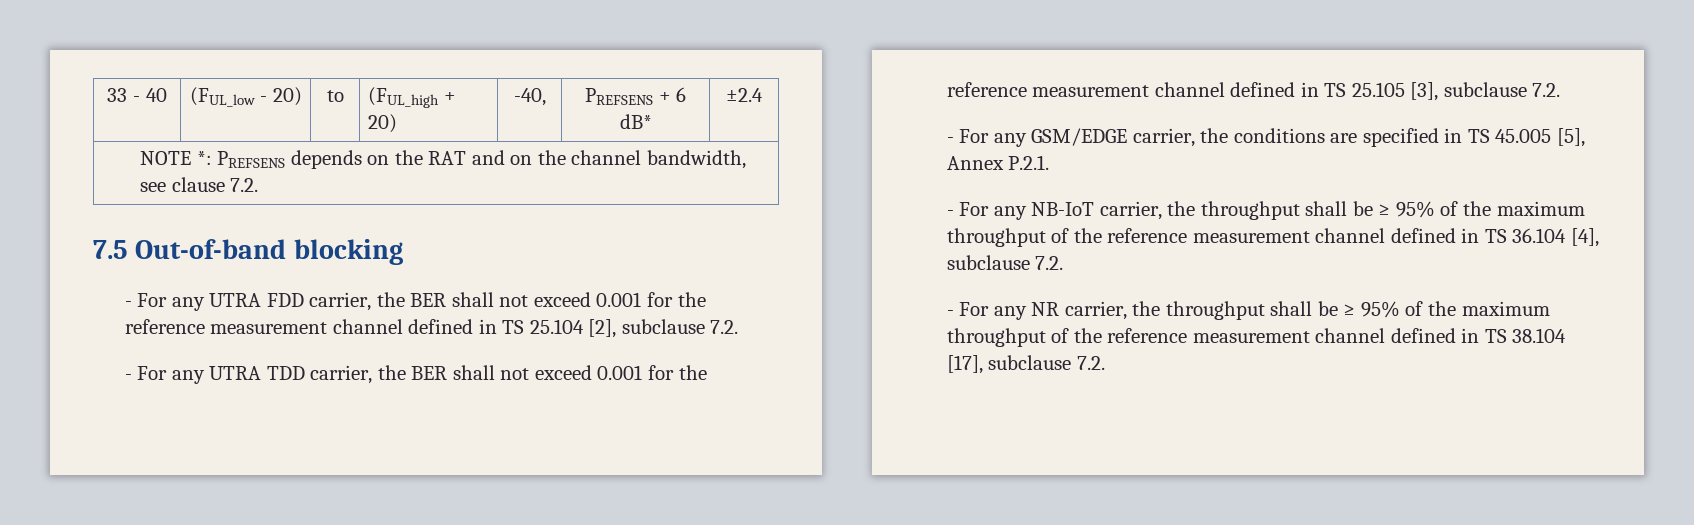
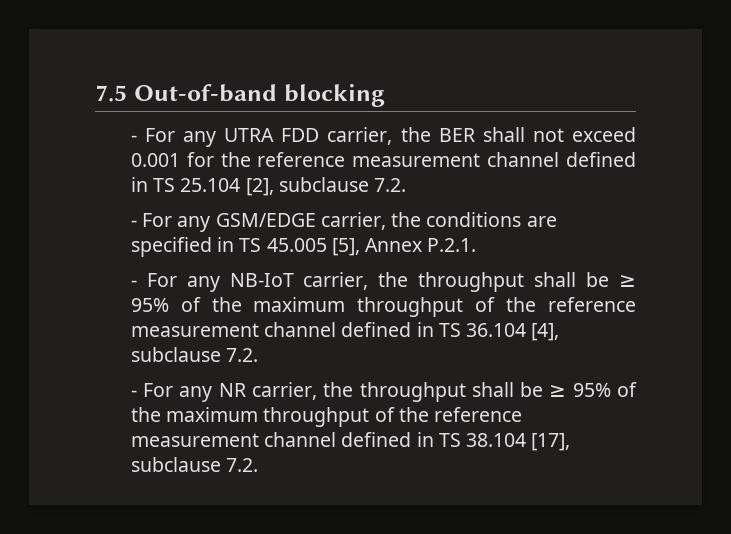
[107,88,167,102] [189,87,302,107] [326,90,344,102] [368,87,456,108] [368,114,398,133] [513,88,546,106] [584,87,687,105] [619,114,652,129] [726,88,763,102] [140,150,746,169] [140,177,259,192] 33 - 40 | (FUL_low - 20) | to | (FUL_high + 20) | -40, | PREFSENS + 6 dB* | ±2.4 // NOTE *: PREFSENS depends on the RAT and on the channel bandwidth, see clause 7.2. // -> (95, 93) none
[124,365,707,384] [946,82,1561,101] // - For any UTRA TDD carrier, the BER shall not exceed 0.001 for the reference measurement channel defined in TS 25.105 [3], subclause 7.2. -> (407, 185) none

